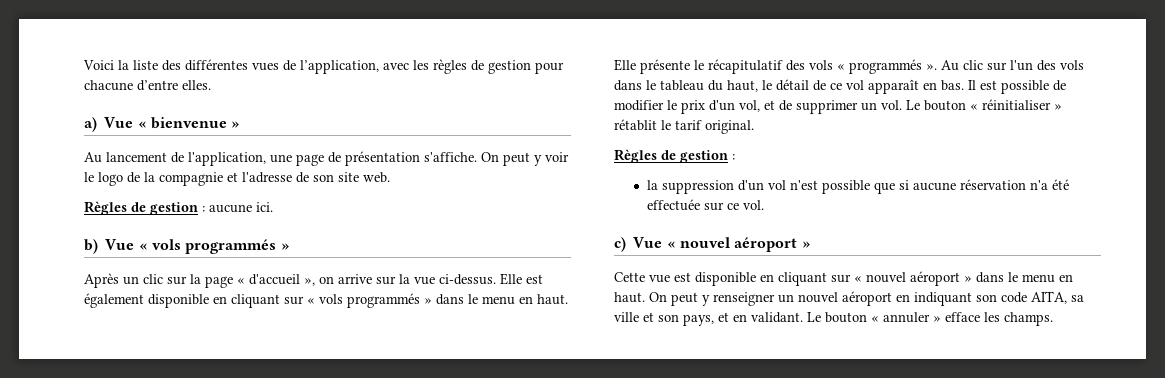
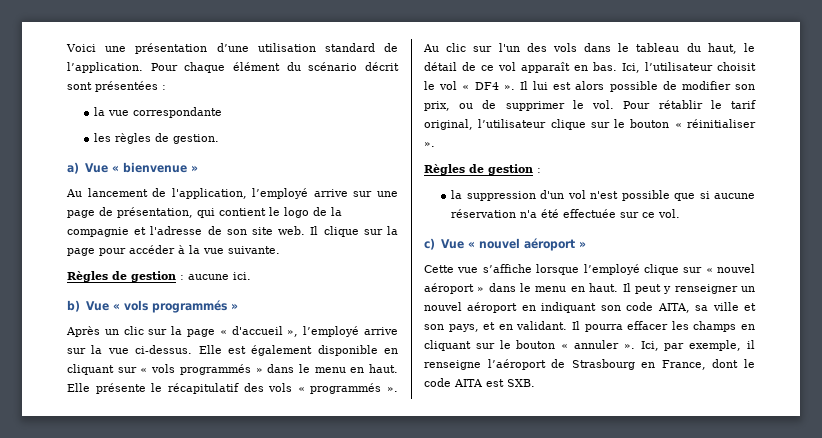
[118,59,564,74] [84,80,211,91] la liste des différentes vues de l’application, avec les règles de gestion pour chacune d’entre elles. -> [105,43,398,54] [67,62,399,73] [67,81,166,92] [94,107,223,118] [94,133,220,144] une présentation d’une utilisation standard de l’application. Pour chaque élément du scénario décrit sont présentées : // la vue correspondante // les règles de gestion.
[270,151,569,166] une page de présentation s'affiche. On peut y voir -> [252,188,398,199] [67,207,266,218] l’employé arrive sur une page de présentation, qui contient
(390, 177) none -> [310,226,398,237] [67,245,280,256] Il clique sur la page pour accéder à la vue suivante.
[319,276,334,284] on -> [303,326,360,337] l’employé
[968,80,1066,94] [614,99,1062,114] [614,119,754,134] Il est possible de modifier le prix d'un vol, et de supprimer un vol. Le bouton « réinitialiser » rétablit le tarif original. -> [622,62,756,73] [424,81,755,92] [424,100,756,111] [424,119,756,130] [424,142,435,147] Ici, l’utilisateur choisit le vol « DF4 ». Il lui est alors possible de modifier son prix, ou de supprimer le vol. Pour rétablir le tarif original, l’utilisateur clique sur le bouton « réinitialiser ».
[674,272,827,286] est disponible en cliquant -> [482,264,679,275] s’affiche lorsque l’employé clique
[649,292,667,302] On -> [622,283,631,292] Il
[807,312,1053,326] Le bouton « annuler » efface les champs. -> [572,321,755,332] [424,340,755,351] [424,359,755,370] [424,378,535,387] Il pourra effacer les champs en cliquant sur le bouton « annuler ». Ici, par exemple, il renseigne l’aéroport de Strasbourg en France, dont le code AITA est SXB.

